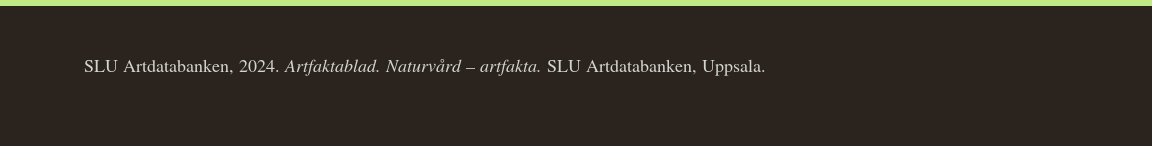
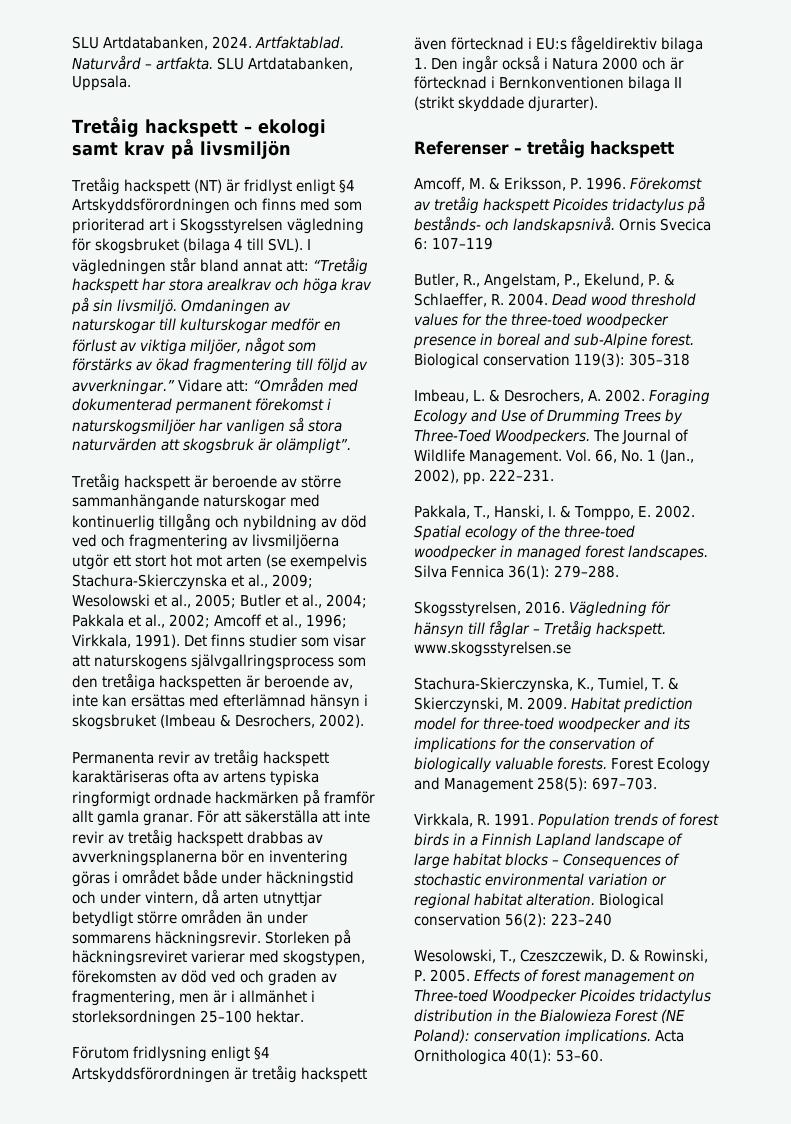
(766, 67) none -> [72,117,326,137] [72,139,291,159] [71,177,356,195] [72,198,363,214] [72,218,365,234] [72,238,312,254] [72,257,369,275] [72,278,373,294] [71,297,292,315] [72,318,342,334] [72,337,317,355] [72,358,369,374] [72,377,359,395] [72,398,332,414] [72,417,343,435] [72,438,352,454] [71,473,342,491] [72,494,321,510] [72,513,368,531] [72,534,340,550] [72,554,368,570] [72,574,314,590] [72,594,368,608] [72,614,348,628] [72,634,367,648] [72,654,367,670] [72,673,354,691] [72,694,369,710] [72,714,365,730] [72,749,330,767] [72,770,320,786] [72,789,376,807] [72,810,371,826] [72,829,324,847] [72,850,349,866] [72,869,355,887] [72,889,323,907] [72,909,309,927] [72,929,352,947] [72,950,366,966] [72,970,338,986] [72,990,316,1006] [72,1010,305,1026] [72,1046,271,1062] [72,1065,368,1083] [414,35,704,53] [414,55,685,73] [414,76,683,92] [414,96,599,112] [414,138,674,158] [414,177,703,191] [414,196,706,214] [414,216,712,234] [414,237,494,250] [414,273,676,289] [414,293,697,307] [414,313,670,329] [413,333,695,349] [414,353,691,369] [414,389,711,405] [414,409,684,425] [414,429,690,445] [414,449,695,465] [414,469,555,485] [414,505,696,521] [414,525,636,541] [414,545,709,561] [414,565,620,579] [414,601,672,617] [414,620,667,638] [414,641,571,657] [414,677,680,693] [414,697,694,713] [414,717,691,733] [414,737,656,753] [414,757,711,773] [414,777,658,793] [414,813,720,829] [414,833,684,849] [414,853,681,869] [414,873,668,886] [414,893,665,909] [414,913,613,927] [414,949,709,963] [414,969,696,985] [414,989,712,1005] [414,1009,686,1023] [414,1029,685,1045] [414,1049,604,1065] // Tretåig hackspett – ekologi samt krav på livsmiljön // Tretåig hackspett (NT) är fridlyst enligt §4 Artskyddsförordningen och finns med som prioriterad art i Skogsstyrelsen vägledning för skogsbruket (bilaga 4 till SVL). I vägledningen står bland annat att: “Tretåig hackspett har stora arealkrav och höga krav på sin livsmiljö. Omdaningen av naturskogar till kulturskogar medför en förlust av viktiga miljöer, något som förstärks av ökad fragmentering till följd av avverkningar.” Vidare att: “Områden med dokumenterad permanent förekomst i naturskogsmiljöer har vanligen så stora naturvärden att skogsbruk är olämpligt”. // Tretåig hackspett är beroende av större sammanhängande naturskogar med kontinuerlig tillgång och nybildning av död ved och fragmentering av livsmiljöerna utgör ett stort hot mot arten (se exempelvis Stachura-Skierczynska et al., 2009; Wesolowski et al., 2005; Butler et al., 2004; Pakkala et al., 2002; Amcoff et al., 1996; Virkkala, 1991). Det finns studier som visar att naturskogens självgallringsprocess som den tretåiga hackspetten är beroende av, inte kan ersättas med efterlämnad hänsyn i skogsbruket (Imbeau & Desrochers, 2002). // Permanenta revir av tretåig hackspett karaktäriseras ofta av artens typiska ringformigt ordnade hackmärken på framför allt gamla granar. För att säkerställa att inte revir av tretåig hackspett drabbas av avverkningsplanerna bör en inventering göras i området både under häckningstid och under vintern, då arten utnyttjar betydligt större områden än under sommarens häckningsrevir. Storleken på häckningsreviret varierar med skogstypen, förekomsten av död ved och graden av fragmentering, men är i allmänhet i storleksordningen 25–100 hektar. // Förutom fridlysning enligt §4 Artskyddsförordningen är tretåig hackspett även förtecknad i EU:s fågeldirektiv bilaga 1. Den ingår också i Natura 2000 och är förtecknad i Bernkonventionen bilaga II (strikt skyddade djurarter). // Referenser – tretåig hackspett // Amcoff, M. & Eriksson, P. 1996. Förekomst av tretåig hackspett Picoides tridactylus på bestånds- och landskapsnivå. Ornis Svecica 6: 107–119 // Butler, R., Angelstam, P., Ekelund, P. & Schlaeffer, R. 2004. Dead wood threshold values for the three-toed woodpecker presence in boreal and sub-Alpine forest. Biological conservation 119(3): 305–318 // Imbeau, L. & Desrochers, A. 2002. Foraging Ecology and Use of Drumming Trees by Three-Toed Woodpeckers. The Journal of Wildlife Management. Vol. 66, No. 1 (Jan., 2002), pp. 222–231. // Pakkala, T., Hanski, I. & Tomppo, E. 2002. Spatial ecology of the three-toed woodpecker in managed forest landscapes. Silva Fennica 36(1): 279–288. // Skogsstyrelsen, 2016. Vägledning för hänsyn till fåglar – Tretåig hackspett. www.skogsstyrelsen.se // Stachura-Skierczynska, K., Tumiel, T. & Skierczynski, M. 2009. Habitat prediction model for three-toed woodpecker and its implications for the conservation of biologically valuable forests. Forest Ecology and Management 258(5): 697–703. // Virkkala, R. 1991. Population trends of forest birds in a Finnish Lapland landscape of large habitat blocks – Consequences of stochastic environmental variation or regional habitat alteration. Biological conservation 56(2): 223–240 // Wesolowski, T., Czeszczewik, D. & Rowinski, P. 2005. Effects of forest management on Three-toed Woodpecker Picoides tridactylus distribution in the Bialowieza Forest (NE Poland): conservation implications. Acta Ornithologica 40(1): 53–60.

